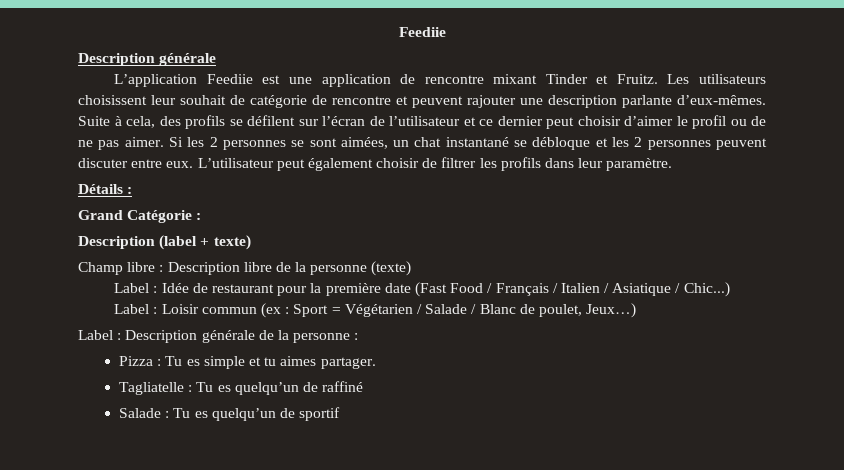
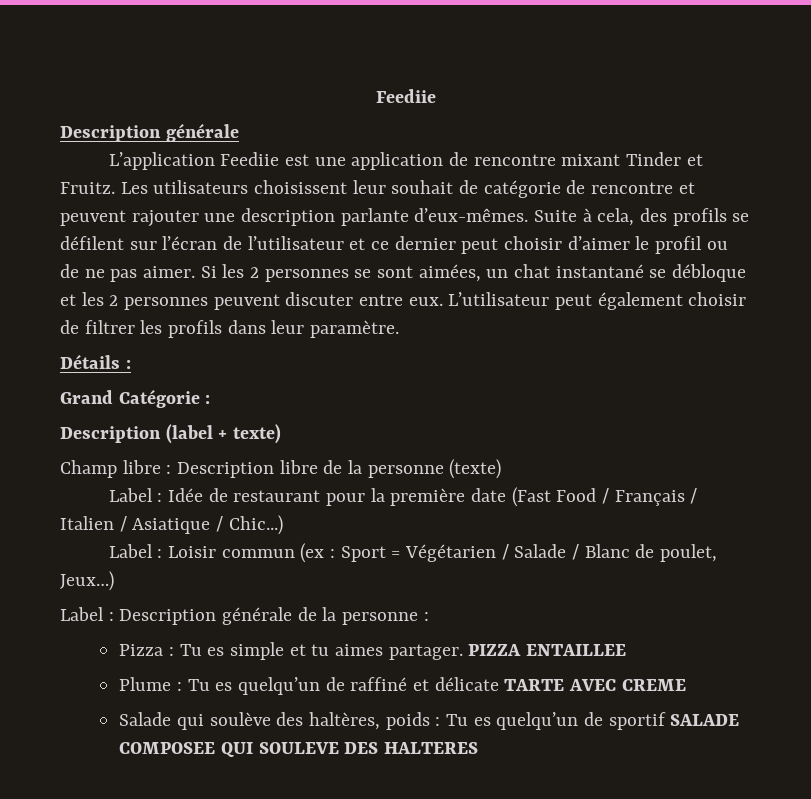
[119,382,185,395] // Tagliatelle -> [468,644,626,656] [119,677,172,691] PIZZA ENTAILLEE // Plume
[119,408,162,418] // Salade -> [412,677,686,691] [119,712,430,730] et délicate TARTE AVEC CREME // Salade qui soulève des haltères, poids
(341, 414) none -> [670,714,740,726] [119,742,478,757] SALADE COMPOSEE QUI SOULEVE DES HALTERES

